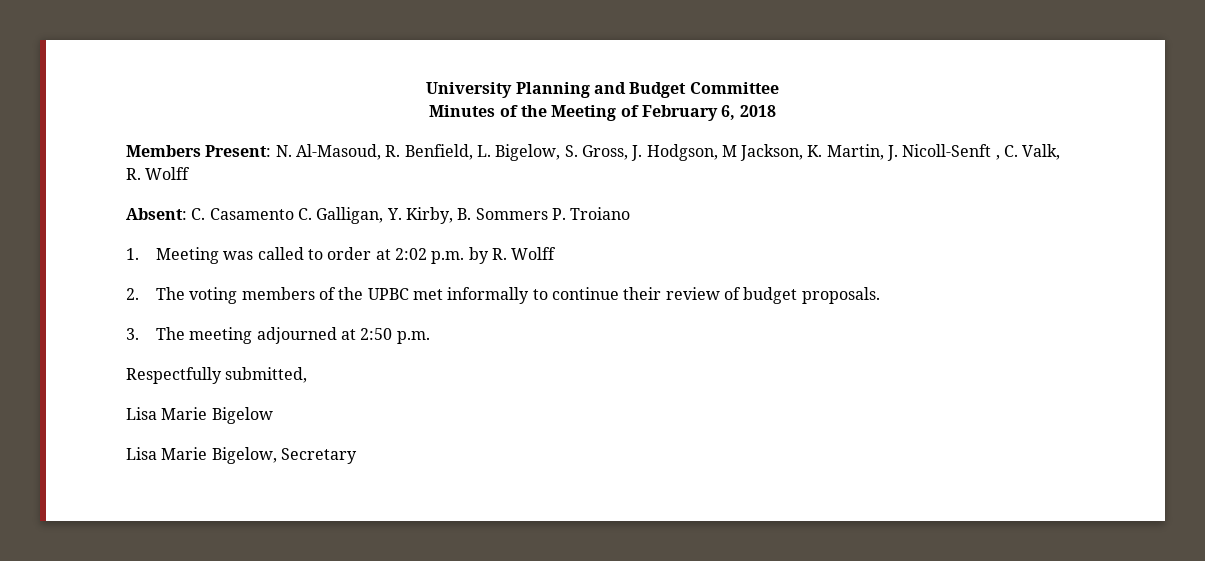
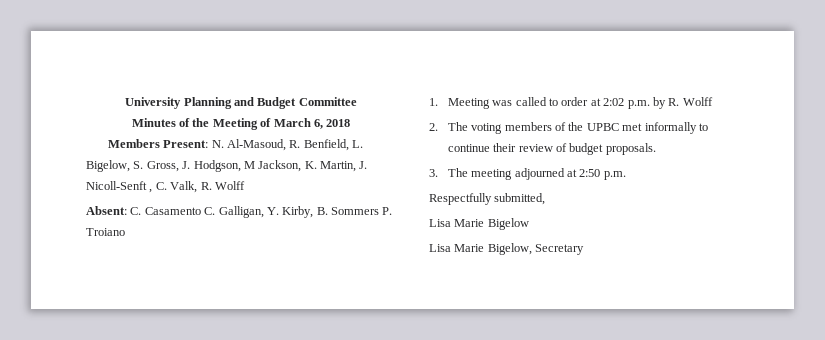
[641,105,718,121] February -> [273,118,311,127] March

